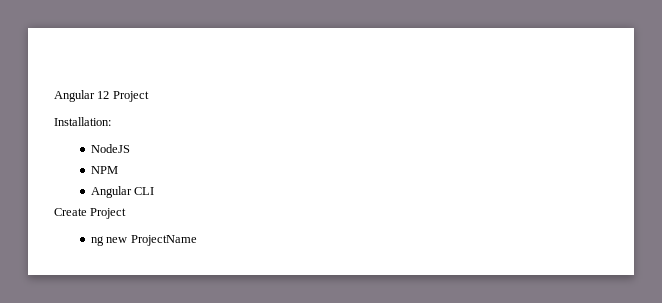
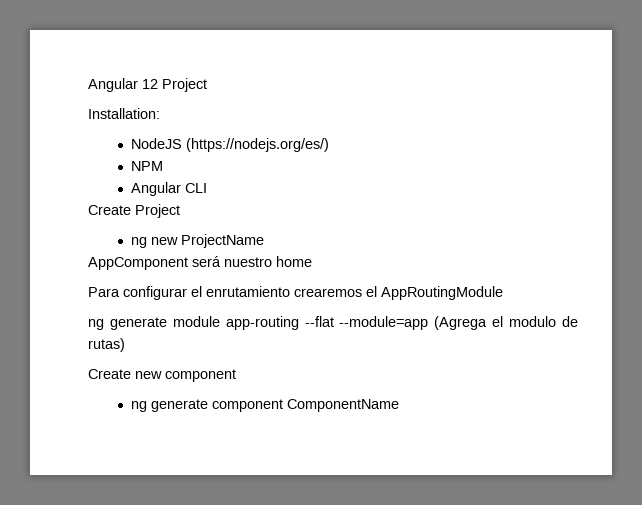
(131, 148) none -> [185,138,329,152] (https://nodejs.org/es/)
(197, 240) none -> [88,256,312,270] [88,286,503,300] [88,316,579,330] [88,338,125,352] [88,369,236,382] [130,399,399,412] // AppComponent será nuestro home // Para configurar el enrutamiento crearemos el AppRoutingModule // ng generate module app-routing --flat --module=app (Agrega el modulo de rutas) // Create new component // ng generate component ComponentName

